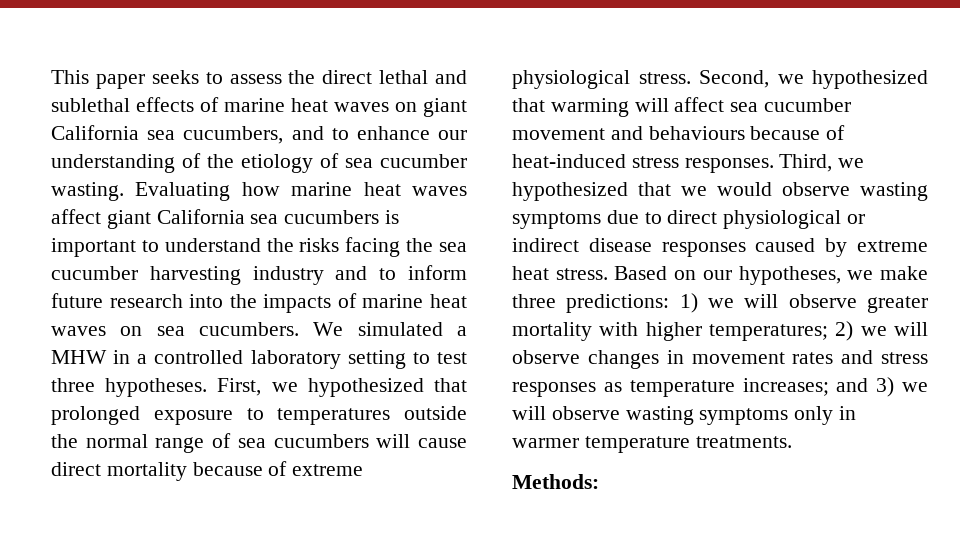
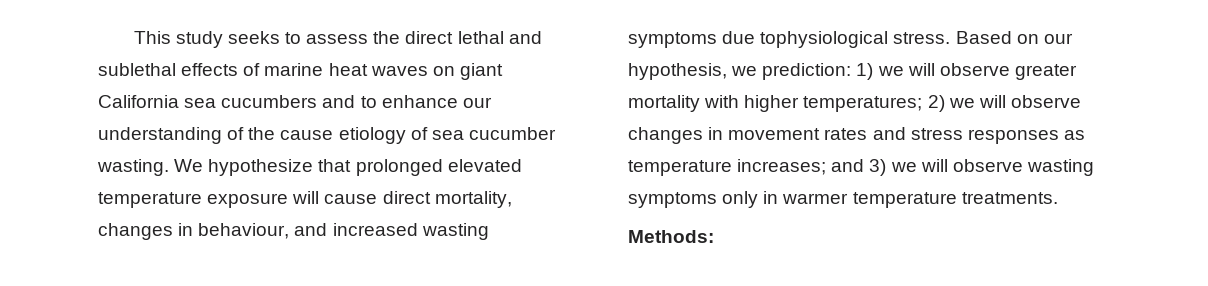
[95,74,145,89] paper -> [175,31,223,48] study
[183,126,284,144] cucumbers, -> [221,95,318,108] cucumbers
(234, 161) none -> [280,130,334,140] cause
[135,182,467,201] [51,209,400,229] [51,237,467,257] [51,265,468,285] [51,293,467,313] [51,322,467,336] [51,350,468,369] [51,378,467,397] [51,406,467,425] [51,433,468,453] [51,461,364,481] [512,70,928,89] [512,97,852,117] [512,125,846,140] [512,154,865,173] [512,182,928,201] [512,210,866,229] [512,238,928,257] [512,266,928,285] [512,294,670,313] Evaluating how marine heat waves affect giant California sea cucumbers is important to understand the risks facing the sea cucumber harvesting industry and to inform future research into the impacts of marine heat waves on sea cucumbers. We simulated a MHW in a controlled laboratory setting to test three hypotheses. First, we hypothesized that prolonged exposure to temperatures outside the normal range of sea cucumbers will cause direct mortality because of extreme physiological stress. Second, we hypothesized that warming will affect sea cucumber movement and behaviours because of heat-induced stress responses. Third, we hypothesized that we would observe wasting symptoms due to direct physiological or indirect disease responses caused by extreme heat stress. Based on our hypotheses, we make three predictions: -> [174,159,522,176] [98,191,512,208] [98,223,489,240] [628,31,1073,48] [628,63,852,80] We hypothesize that prolonged elevated temperature exposure will cause direct mortality, changes in behaviour, and increased wasting symptoms due tophysiological stress. Based on our hypothesis, we prediction:

